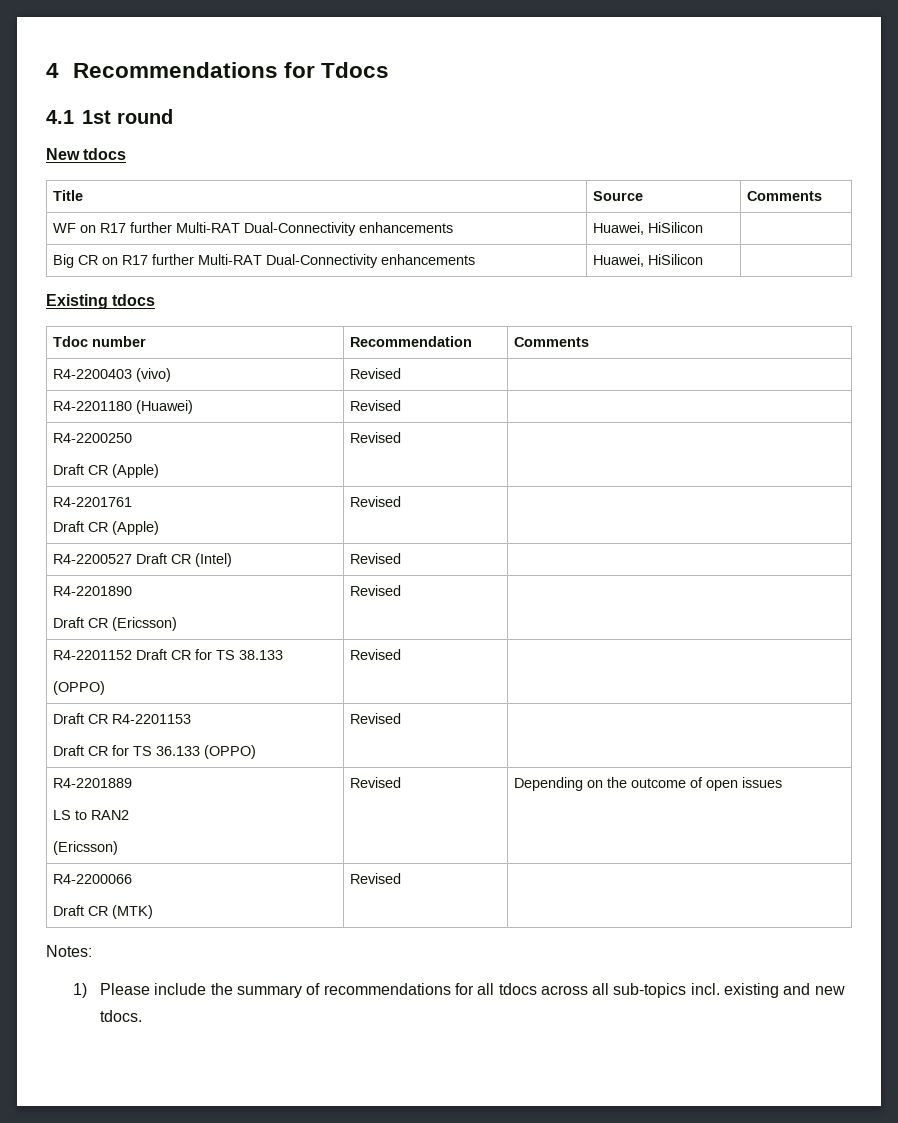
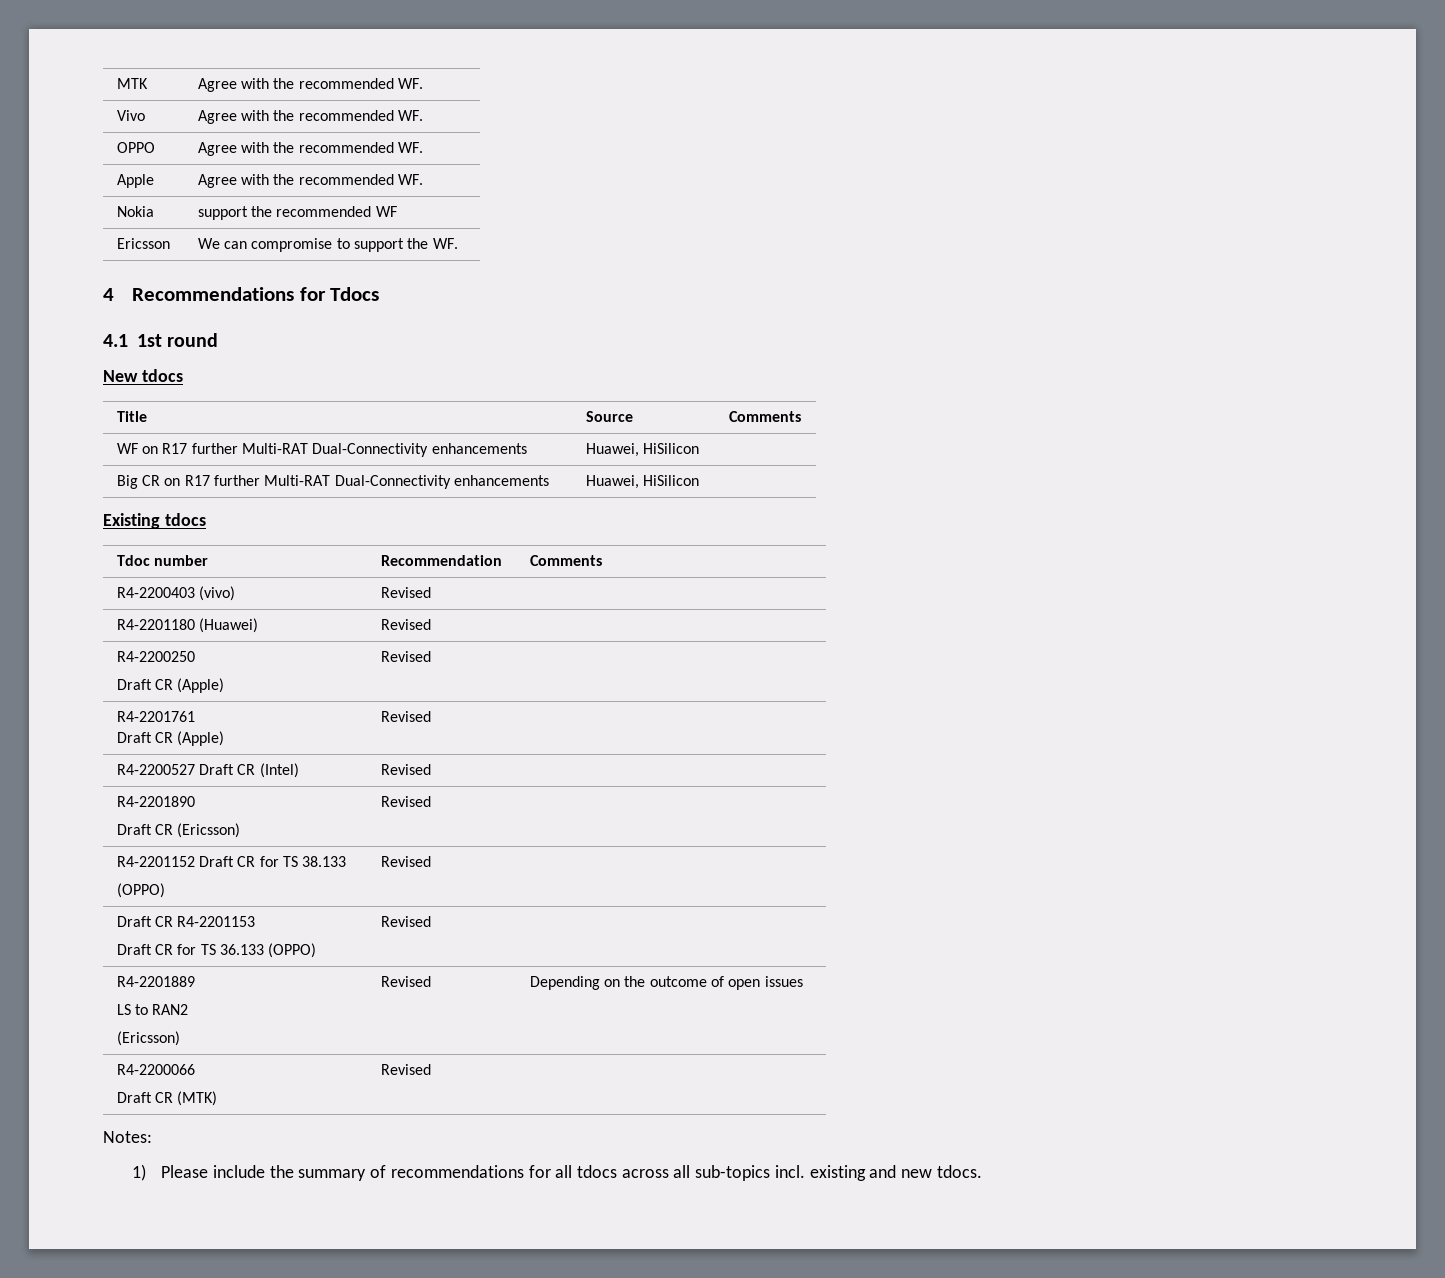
(46, 70) none -> [116,78,148,89] [197,78,423,92] [116,110,145,121] [197,110,423,124] [116,142,155,153] [197,142,423,156] [116,174,154,188] [197,174,423,188] [116,206,154,217] [197,206,397,220] [116,238,170,249] [197,238,458,252] MTK | Agree with the recommended WF. // Vivo | Agree with the recommended WF. // OPPO | Agree with the recommended WF. // Apple | Agree with the recommended WF. // Nokia | support the recommended WF // Ericsson | We can compromise to support the WF. //

